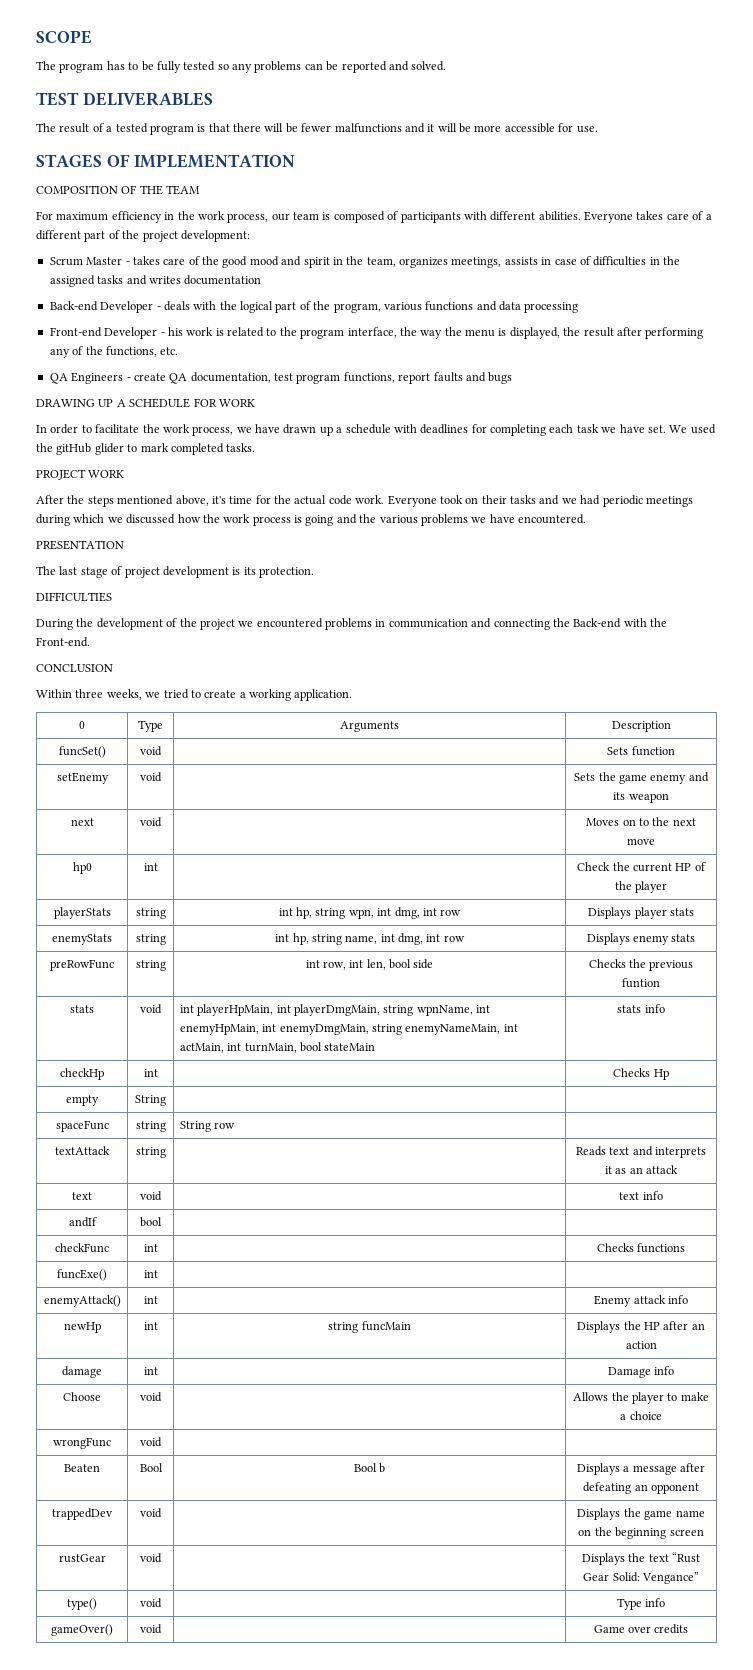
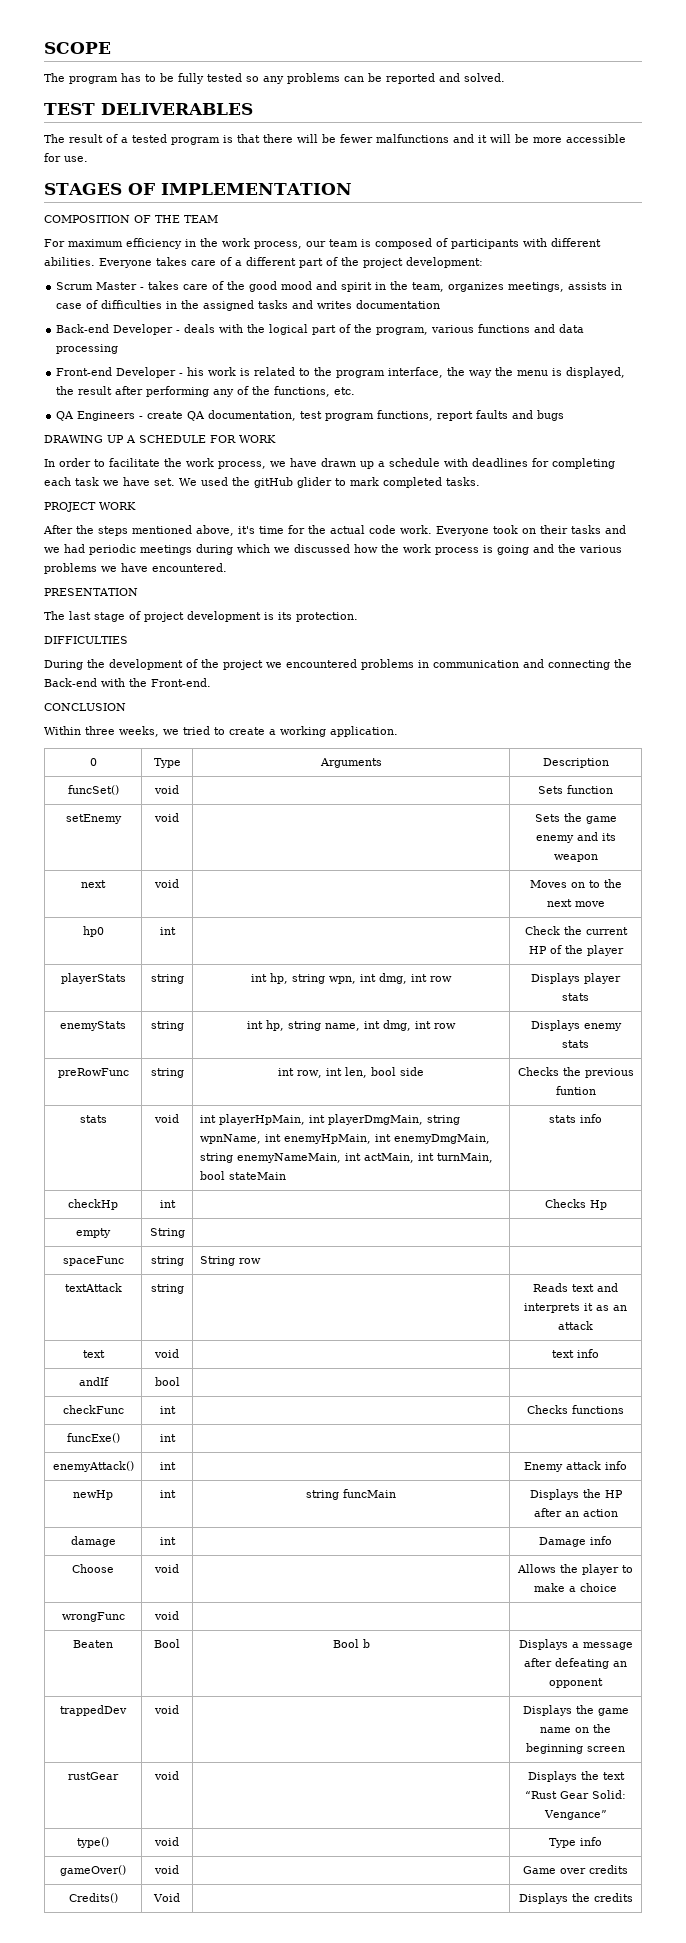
(689, 1629) none -> [68,1893,118,1903] [153,1893,180,1902] [518,1893,633,1904] // Credits() | Void | | Displays the credits

